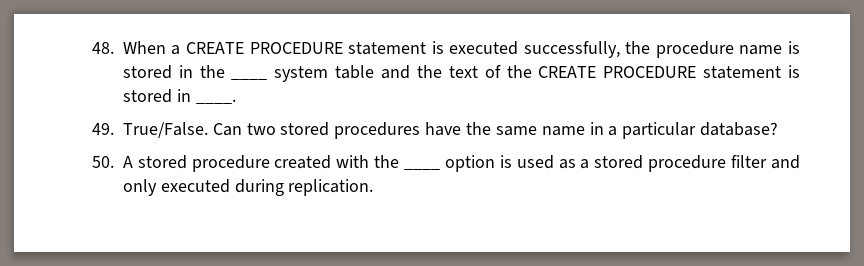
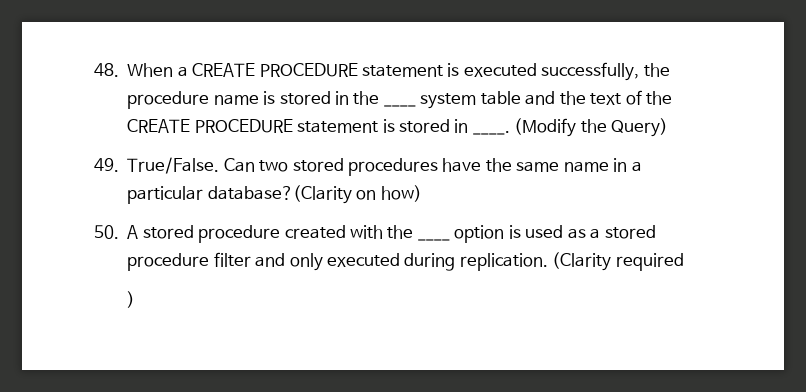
(236, 101) none -> [514,118,669,137] (Modify the Query)
[700,122,779,136] database? -> [207,185,422,204] database?(Clarity on how)
(374, 187) none -> [552,252,684,271] [126,291,135,308] (Clarity required // )

